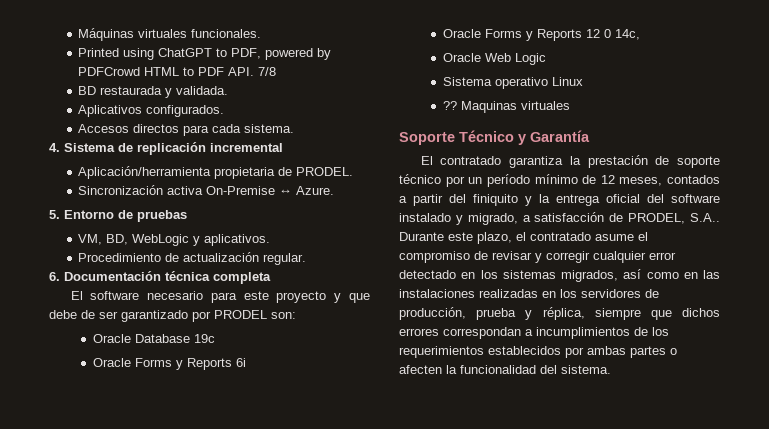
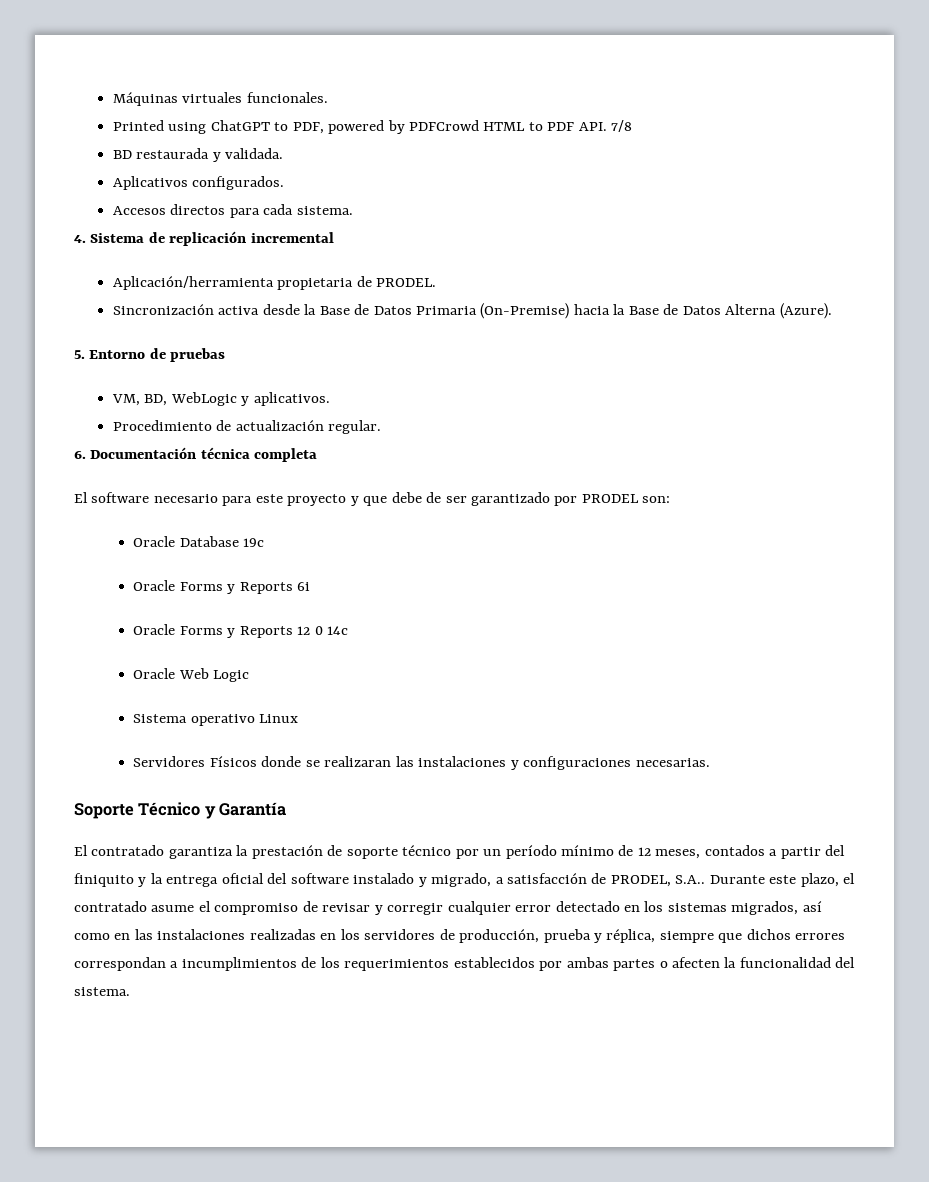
[206,186,335,195] On-Premise ↔ Azure. -> [262,303,832,319] desde la Base de Datos Primaria (On-Premise) hacia la Base de Datos Alterna (Azure).
[615,29,641,40] 14c, -> [327,626,349,635] 14c
[443,101,571,113] ?? Maquinas virtuales -> [133,756,710,770] Servidores Físicos donde se realizaran las instalaciones y configuraciones necesarias.

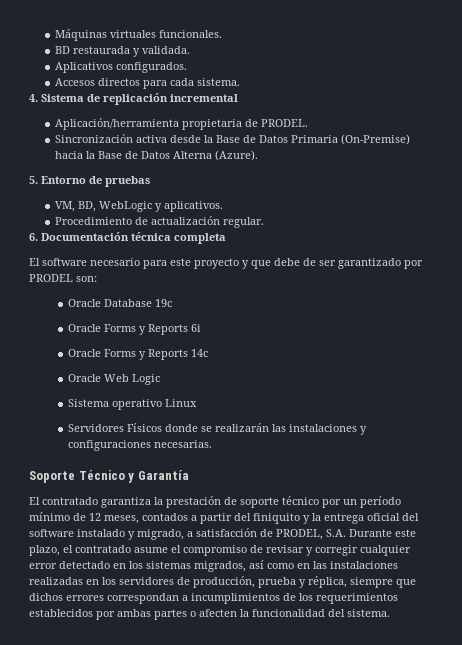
[112,120,633,134] // Printed using ChatGPT to PDF, powered by PDFCrowd HTML to PDF API. 7/8 -> (222, 34) none
[297,626,323,635] 12 0 -> (189, 354) none
[324,756,392,767] realizaran -> [215,423,270,432] realizarán
[675,875,706,884] S.A.. -> [326,529,346,537] S.A.

